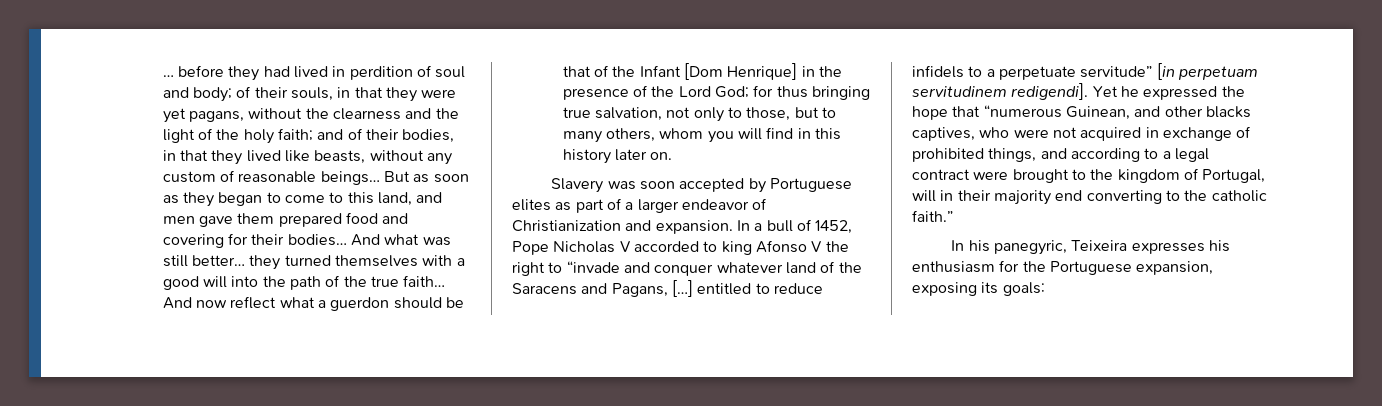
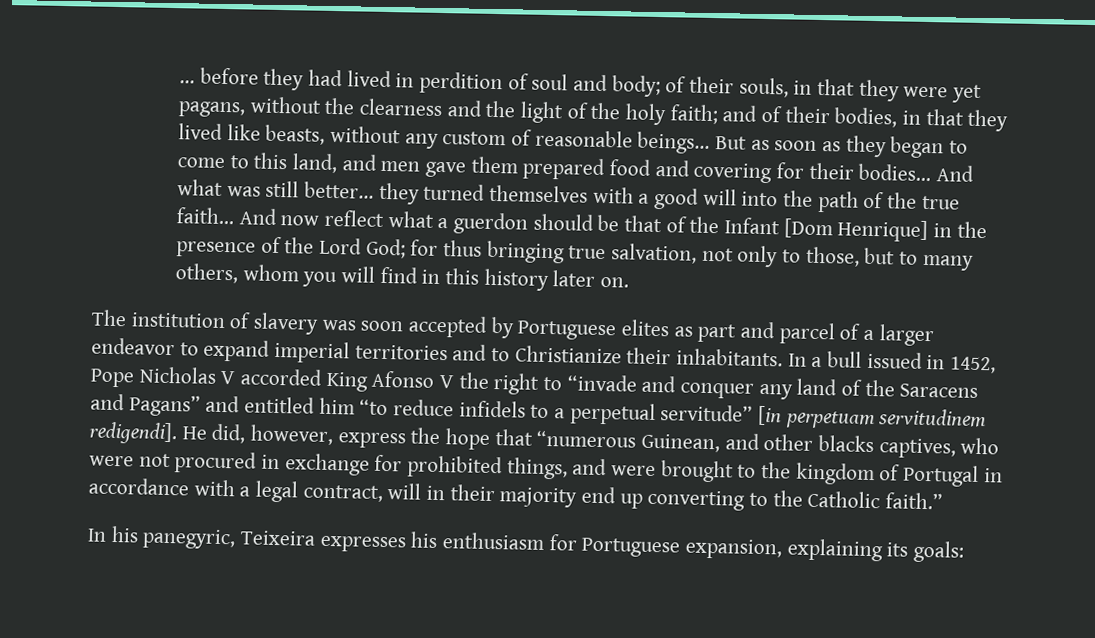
[551,178,604,193] Slavery -> [91,309,320,335] The institution of slavery
(604, 206) none -> [740,321,835,345] and parcel
[752,198,768,210] [512,220,733,234] of Christianization and expansion. -> [179,339,784,367] to expand imperial territories and to Christianize their inhabitants.
[796,219,812,231] of -> [866,351,946,370] issued in
[703,241,752,255] to king -> [325,371,368,392] King
[716,262,783,273] whatever -> [758,383,793,400] any
[611,280,770,297] Pagans, […] entitled to -> [128,394,389,417] Pagans” and entitled him “to
[998,66,1076,80] perpetuate -> [569,402,656,426] perpetual
[1092,86,1218,100] Yet he expressed -> [181,423,406,449] He did, however, express
[1080,127,1142,141] acquired -> [174,451,258,474] procured
[1236,126,1252,138] of -> [374,454,403,472] for
[1070,148,1209,162] [912,169,970,180] according to a legal contract -> (608, 467) none
[1202,169,1266,183] Portugal, -> [902,464,1003,488] [88,477,383,503] Portugal in accordance with a legal contract,
(1083, 195) none -> [619,493,643,509] up
[1211,190,1267,202] catholic -> [807,490,881,509] Catholic
[1022,261,1046,272] the -> (578, 542) none
[912,282,977,296] exposing -> [786,538,883,562] explaining

